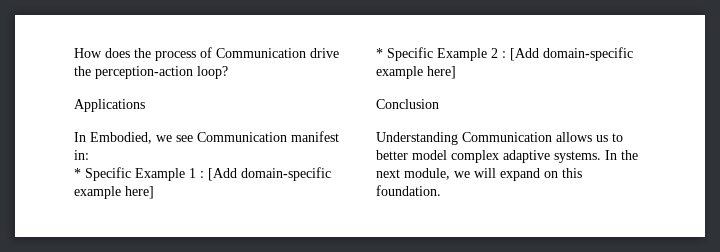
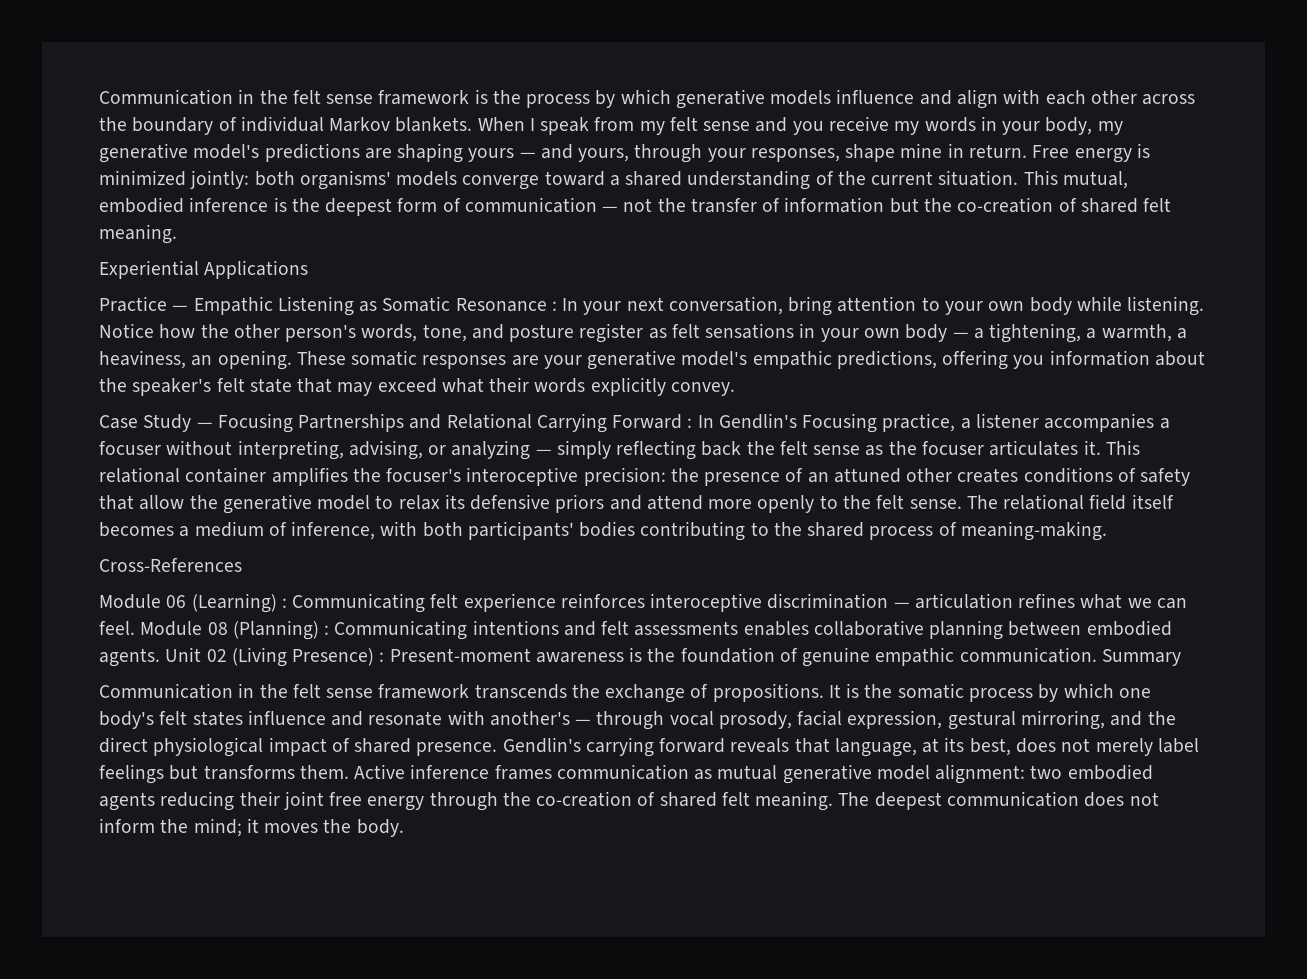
[74,47,339,61] [74,66,228,79] [74,99,145,112] [74,131,339,144] [74,150,89,160] [74,167,331,181] [74,186,154,199] [376,47,633,61] [376,66,456,79] [376,99,439,109] [376,132,623,145] [376,150,638,163] [376,168,582,181] [376,185,441,196] How does the process of Communication drive the perception-action loop? // Applications // In Embodied, we see Communication manifest in: // * Specific Example 1 : [Add domain-specific example here] // * Specific Example 2 : [Add domain-specific example here] // Conclusion // Understanding Communication allows us to better model complex adaptive systems. In the next module, we will expand on this foundation. -> [99,89,1196,109] [99,116,1123,135] [99,143,1150,163] [99,170,1128,190] [99,197,1172,216] [99,224,177,244] [99,260,309,279] [99,296,1205,316] [99,323,1187,343] [99,350,1205,370] [99,377,735,396] [99,413,1170,433] [99,440,1140,460] [99,467,1191,486] [99,494,1174,514] [99,521,1107,541] [99,558,242,572] [99,593,1187,613] [99,620,1172,640] [99,647,1181,667] [99,683,1151,703] [99,710,1176,730] [99,737,1199,757] [99,764,1153,784] [99,791,1159,811] [99,818,404,837] Communication in the felt sense framework is the process by which generative models influence and align with each other across the boundary of individual Markov blankets. When I speak from my felt sense and you receive my words in your body, my generative model's predictions are shaping yours — and yours, through your responses, shape mine in return. Free energy is minimized jointly: both organisms' models converge toward a shared understanding of the current situation. This mutual, embodied inference is the deepest form of communication — not the transfer of information but the co-creation of shared felt meaning. // Experiential Applications // Practice — Empathic Listening as Somatic Resonance : In your next conversation, bring attention to your own body while listening. Notice how the other person's words, tone, and posture register as felt sensations in your own body — a tightening, a warmth, a heaviness, an opening. These somatic responses are your generative model's empathic predictions, offering you information about the speaker's felt state that may exceed what their words explicitly convey. // Case Study — Focusing Partnerships and Relational Carrying Forward : In Gendlin's Focusing practice, a listener accompanies a focuser without interpreting, advising, or analyzing — simply reflecting back the felt sense as the focuser articulates it. This relational container amplifies the focuser's interoceptive precision: the presence of an attuned other creates conditions of safety that allow the generative model to relax its defensive priors and attend more openly to the felt sense. The relational field itself becomes a medium of inference, with both participants' bodies contributing to the shared process of meaning-making. // Cross-References // Module 06 (Learning) : Communicating felt experience reinforces interoceptive discrimination — articulation refines what we can feel. Module 08 (Planning) : Communicating intentions and felt assessments enables collaborative planning between embodied agents. Unit 02 (Living Presence) : Present-moment awareness is the foundation of genuine empathic communication. Summary // Communication in the felt sense framework transcends the exchange of propositions. It is the somatic process by which one body's felt states influence and resonate with another's — through vocal prosody, facial expression, gestural mirroring, and the direct physiological impact of shared presence. Gendlin's carrying forward reveals that language, at its best, does not merely label feelings but transforms them. Active inference frames communication as mutual generative model alignment: two embodied agents reducing their joint free energy through the co-creation of shared felt meaning. The deepest communication does not inform the mind; it moves the body.

